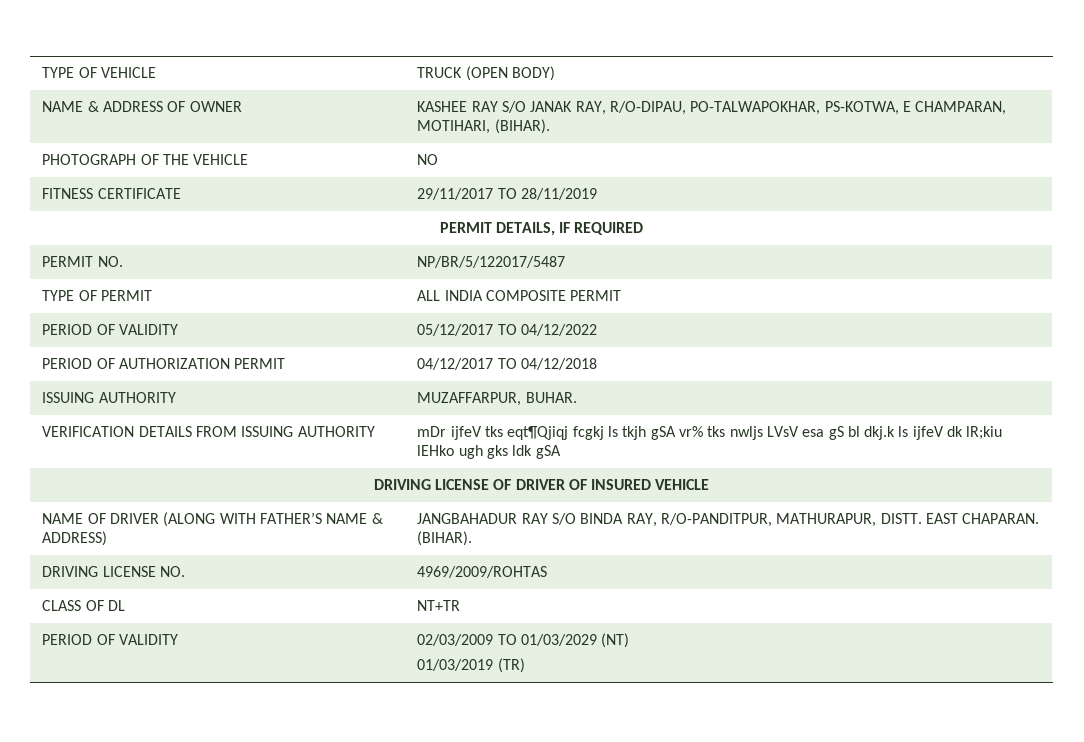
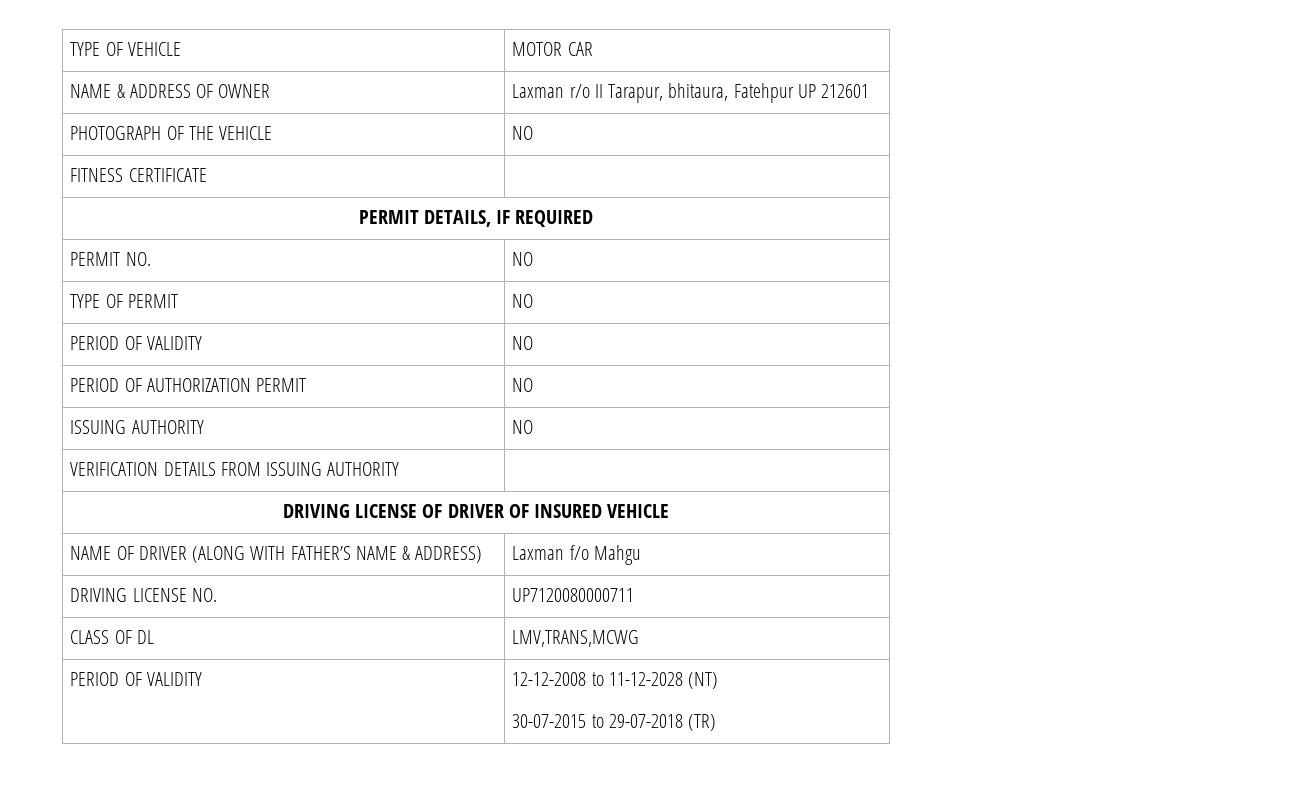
[417,66,555,81] TRUCK (OPEN BODY) -> [512,42,593,56] MOTOR CAR
[417,101,1007,115] [417,119,550,134] KASHEE RAY S/O JANAK RAY, R/O-DIPAU, PO-TALWAPOKHAR, PS-KOTWA, E CHAMPARAN, MOTIHARI, (BIHAR). -> [512,83,870,103] Laxman r/o II Tarapur, bhitaura, Fatehpur UP 212601
[417,188,597,200] 29/11/2017 TO 28/11/2019 -> (207, 175) none
[417,256,566,268] NP/BR/5/122017/5487 -> [512,252,534,266] NO
[417,290,622,301] [42,324,178,335] [417,324,597,336] ALL INDIA COMPOSITE PERMIT // PERIOD OF VALIDITY | 05/12/2017 TO 04/12/2022 -> [512,294,534,308] [70,336,202,350] [512,336,534,350] NO // PERIOD OF VALIDITY | NO
[417,358,597,370] [42,392,176,403] [417,392,577,406] 04/12/2017 TO 04/12/2018 // ISSUING AUTHORITY | MUZAFFARPUR, BUHAR. -> [512,378,534,392] [70,420,204,434] [512,420,534,434] NO // ISSUING AUTHORITY | NO
[417,426,1003,440] [417,445,561,459] mDr ijfeV tks eqt¶Qjiqj fcgkj ls tkjh gSA vr% tks nwljs LVsV esa gS bl dkj.k ls ijfeV dk lR;kiu lEHko ugh gks ldk gSA -> (400, 469) none
[417,513,1040,527] [417,531,473,546] JANGBAHADUR RAY S/O BINDA RAY, R/O-PANDITPUR, MATHURAPUR, DISTT. EAST CHAPARAN. (BIHAR). -> [512,545,641,565] Laxman f/o Mahgu
[417,566,548,578] 4969/2009/ROHTAS -> [512,588,635,602] UP7120080000711
[417,600,461,611] [42,634,178,645] [417,633,630,648] [417,659,494,671] NT+TR // PERIOD OF VALIDITY | 02/03/2009 TO 01/03/2029 (NT) // 01/03/2019 -> [512,630,640,647] [70,672,202,686] [512,672,719,689] [512,714,683,728] LMV,TRANS,MCWG // PERIOD OF VALIDITY | 12-12-2008 to 11-12-2028 (NT) // 30-07-2015 to 29-07-2018

